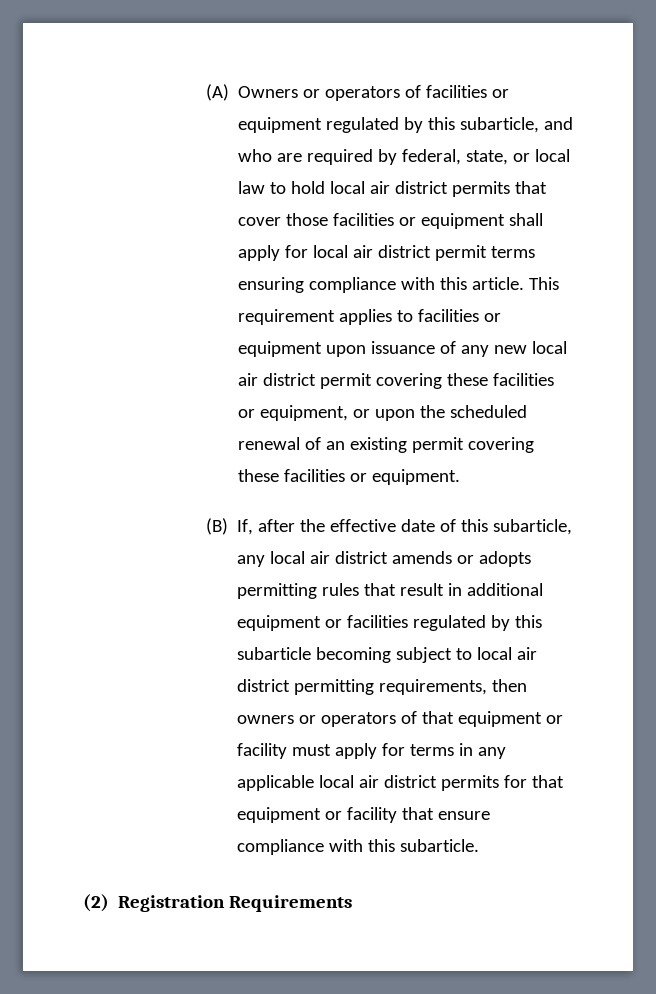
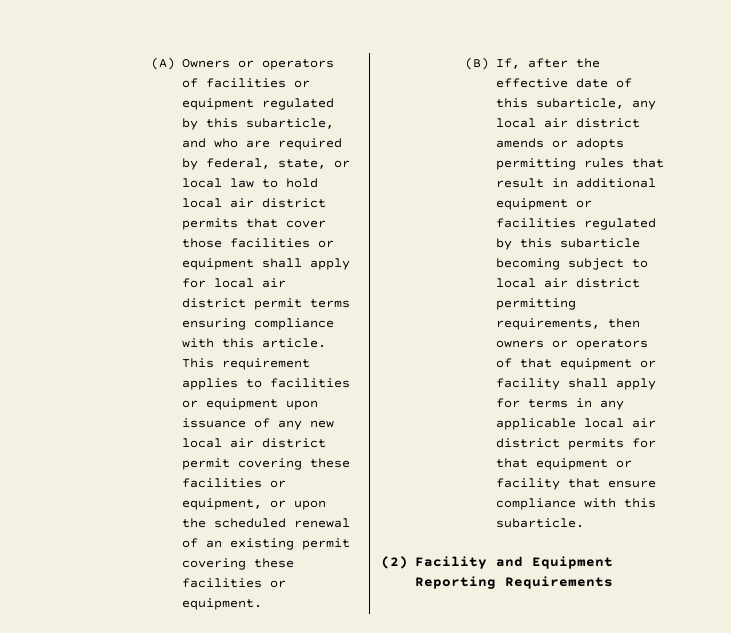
[291,744,331,756] must -> [567,378,608,388] shall
[118,895,226,912] Registration -> [414,556,613,569] [414,576,496,589] Facility and Equipment Reporting

